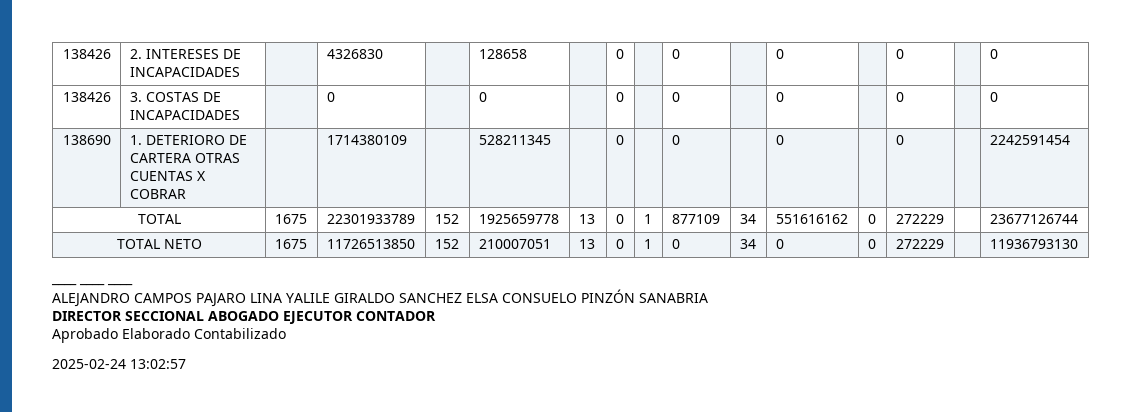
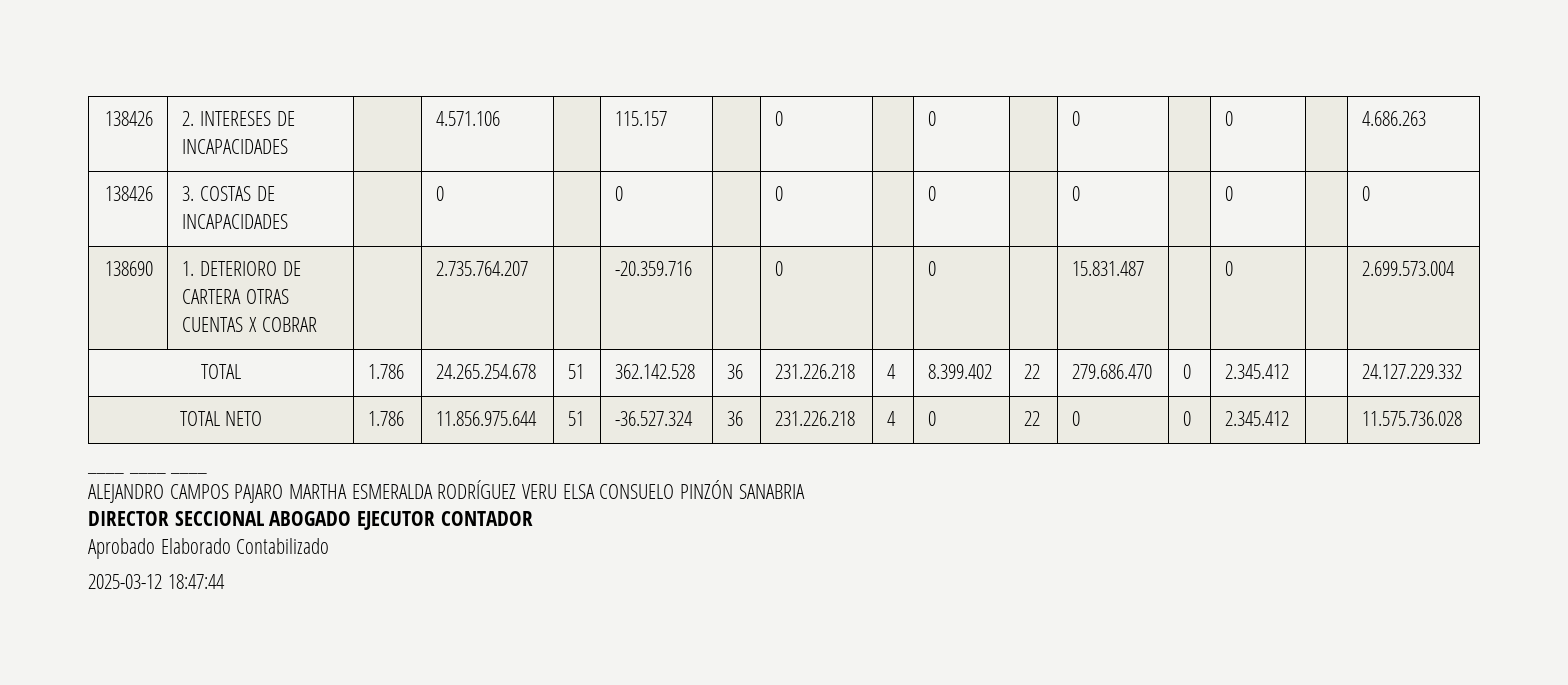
[326,49,383,59] [478,49,527,59] [615,49,624,59] [671,49,680,59] [775,49,784,59] [895,49,904,59] [989,49,998,59] 4326830 | | 128658 | | 0 | | 0 | | 0 | | 0 | | 0 -> [436,111,501,126] [615,111,668,126] [775,111,784,126] [928,111,937,126] [1072,111,1081,126] [1225,111,1234,126] [1362,111,1427,126] 4.571.106 | | 115.157 | | 0 | | 0 | | 0 | | 0 | | 4.686.263
[326,135,407,145] [478,135,551,145] [615,135,624,145] [671,135,680,145] [775,135,784,145] [895,135,904,145] [989,135,1070,145] 1714380109 | | 528211345 | | 0 | | 0 | | 0 | | 0 | | 2242591454 -> [436,261,529,276] [615,261,693,276] [775,261,784,276] [928,261,937,276] [1072,261,1145,276] [1225,261,1234,276] [1362,261,1456,276] 2.735.764.207 | | -20.359.716 | | 0 | | 0 | | 15.831.487 | | 0 | | 2.699.573.004
[274,214,307,224] [326,214,415,224] [434,214,459,224] [478,214,559,224] [578,214,595,224] [615,214,624,224] [643,214,652,224] [671,214,720,224] [739,214,756,224] [775,214,848,224] [867,214,876,224] [895,214,944,224] [989,214,1078,224] [116,239,202,249] [274,239,307,249] [326,239,415,249] [434,239,459,249] [478,239,551,249] [578,239,595,249] [615,239,624,249] [643,239,652,249] [671,239,680,249] [739,239,756,249] 1675 | 22301933789 | 152 | 1925659778 | 13 | 0 | 1 | 877109 | 34 | 551616162 | 0 | 272229 | | 23677126744 // TOTAL NETO | 1675 | 11726513850 | 152 | 210007051 | 13 | 0 | 1 | 0 | 34 -> [368,364,405,379] [436,364,537,379] [568,364,585,379] [615,364,696,379] [727,364,744,379] [775,364,856,379] [887,364,897,379] [928,364,993,379] [1024,364,1041,379] [1072,364,1153,379] [1183,364,1192,379] [1225,364,1290,379] [1362,364,1463,379] [179,411,263,426] [368,411,405,426] [436,411,538,426] [568,411,585,426] [615,411,694,426] [727,411,744,426] [775,411,856,426] [887,411,897,426] [928,411,937,426] [1024,411,1041,426] 1.786 | 24.265.254.678 | 51 | 362.142.528 | 36 | 231.226.218 | 4 | 8.399.402 | 22 | 279.686.470 | 0 | 2.345.412 | | 24.127.229.332 // TOTAL NETO | 1.786 | 11.856.975.644 | 51 | -36.527.324 | 36 | 231.226.218 | 4 | 0 | 22
[895,239,944,249] [989,239,1078,249] 272229 | | 11936793130 -> [1225,411,1290,426] [1362,411,1463,426] 2.345.412 | | 11.575.736.028
[250,293,462,303] LINA YALILE GIRALDO SANCHEZ -> [289,480,558,499] MARTHA ESMERALDA RODRÍGUEZ VERU
[52,359,186,369] 2025-02-24 13:02:57 -> [88,574,225,589] 2025-03-12 18:47:44

